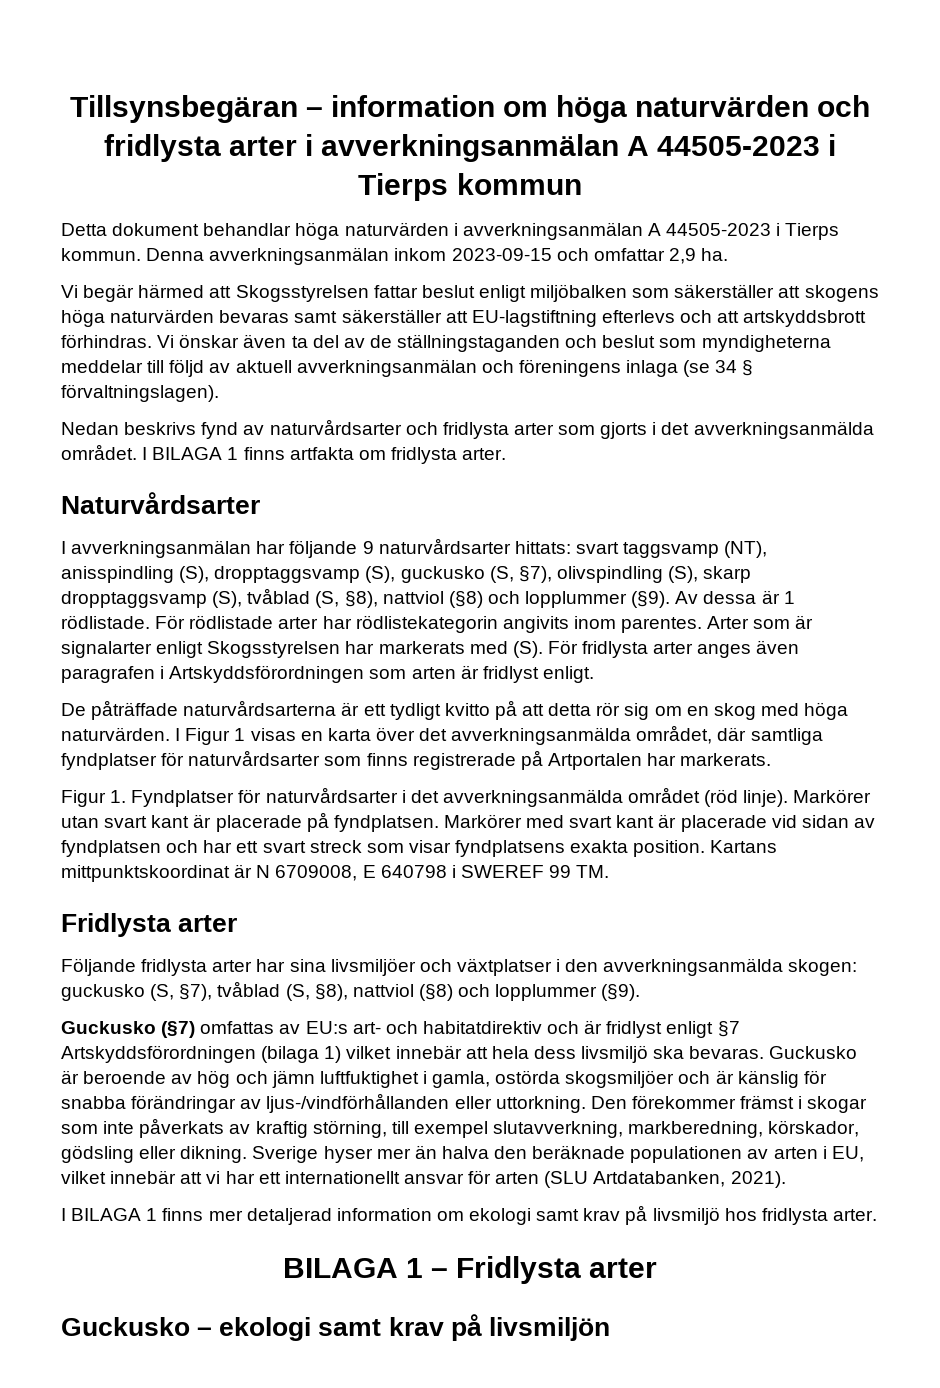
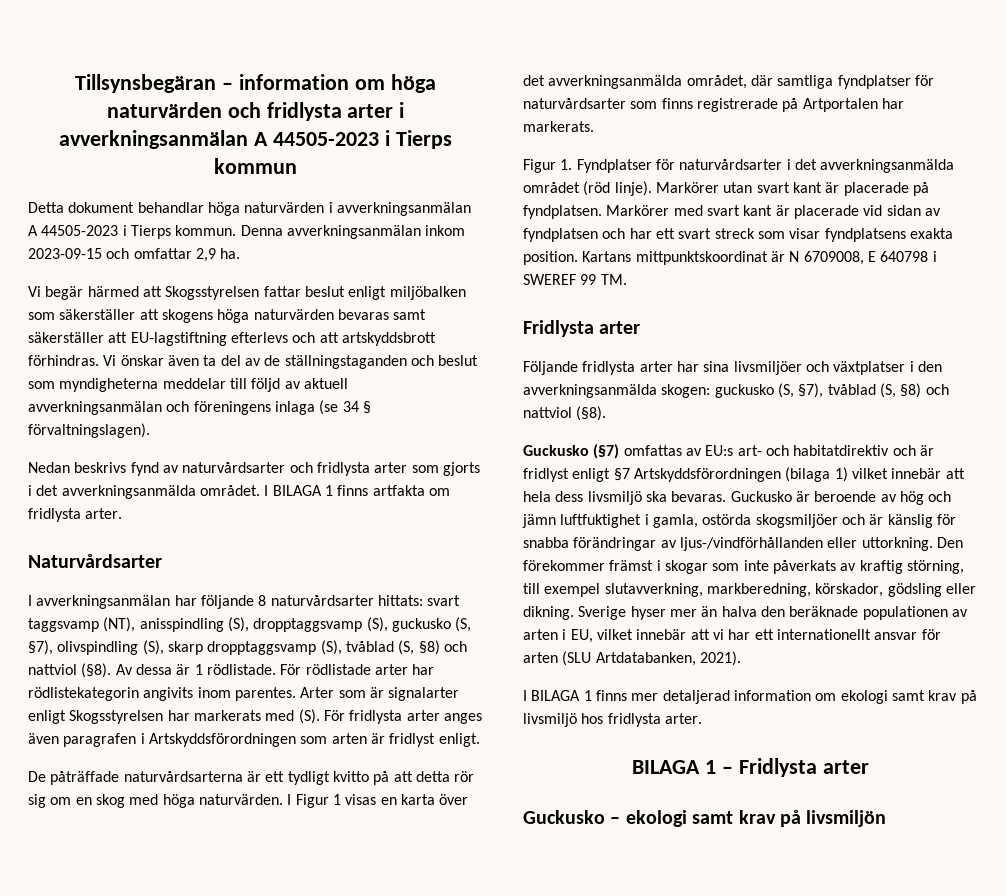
[362,541,374,554] 9 -> [258,595,267,606] 8
[344,591,671,608] §8), nattviol (§8) och lopplummer (§9). -> [418,640,467,655] [28,663,112,678] §8) och nattviol (§8).
[314,984,641,1001] §8), nattviol (§8) och lopplummer (§9). -> [900,383,949,398] [523,406,607,421] §8) och nattviol (§8).

